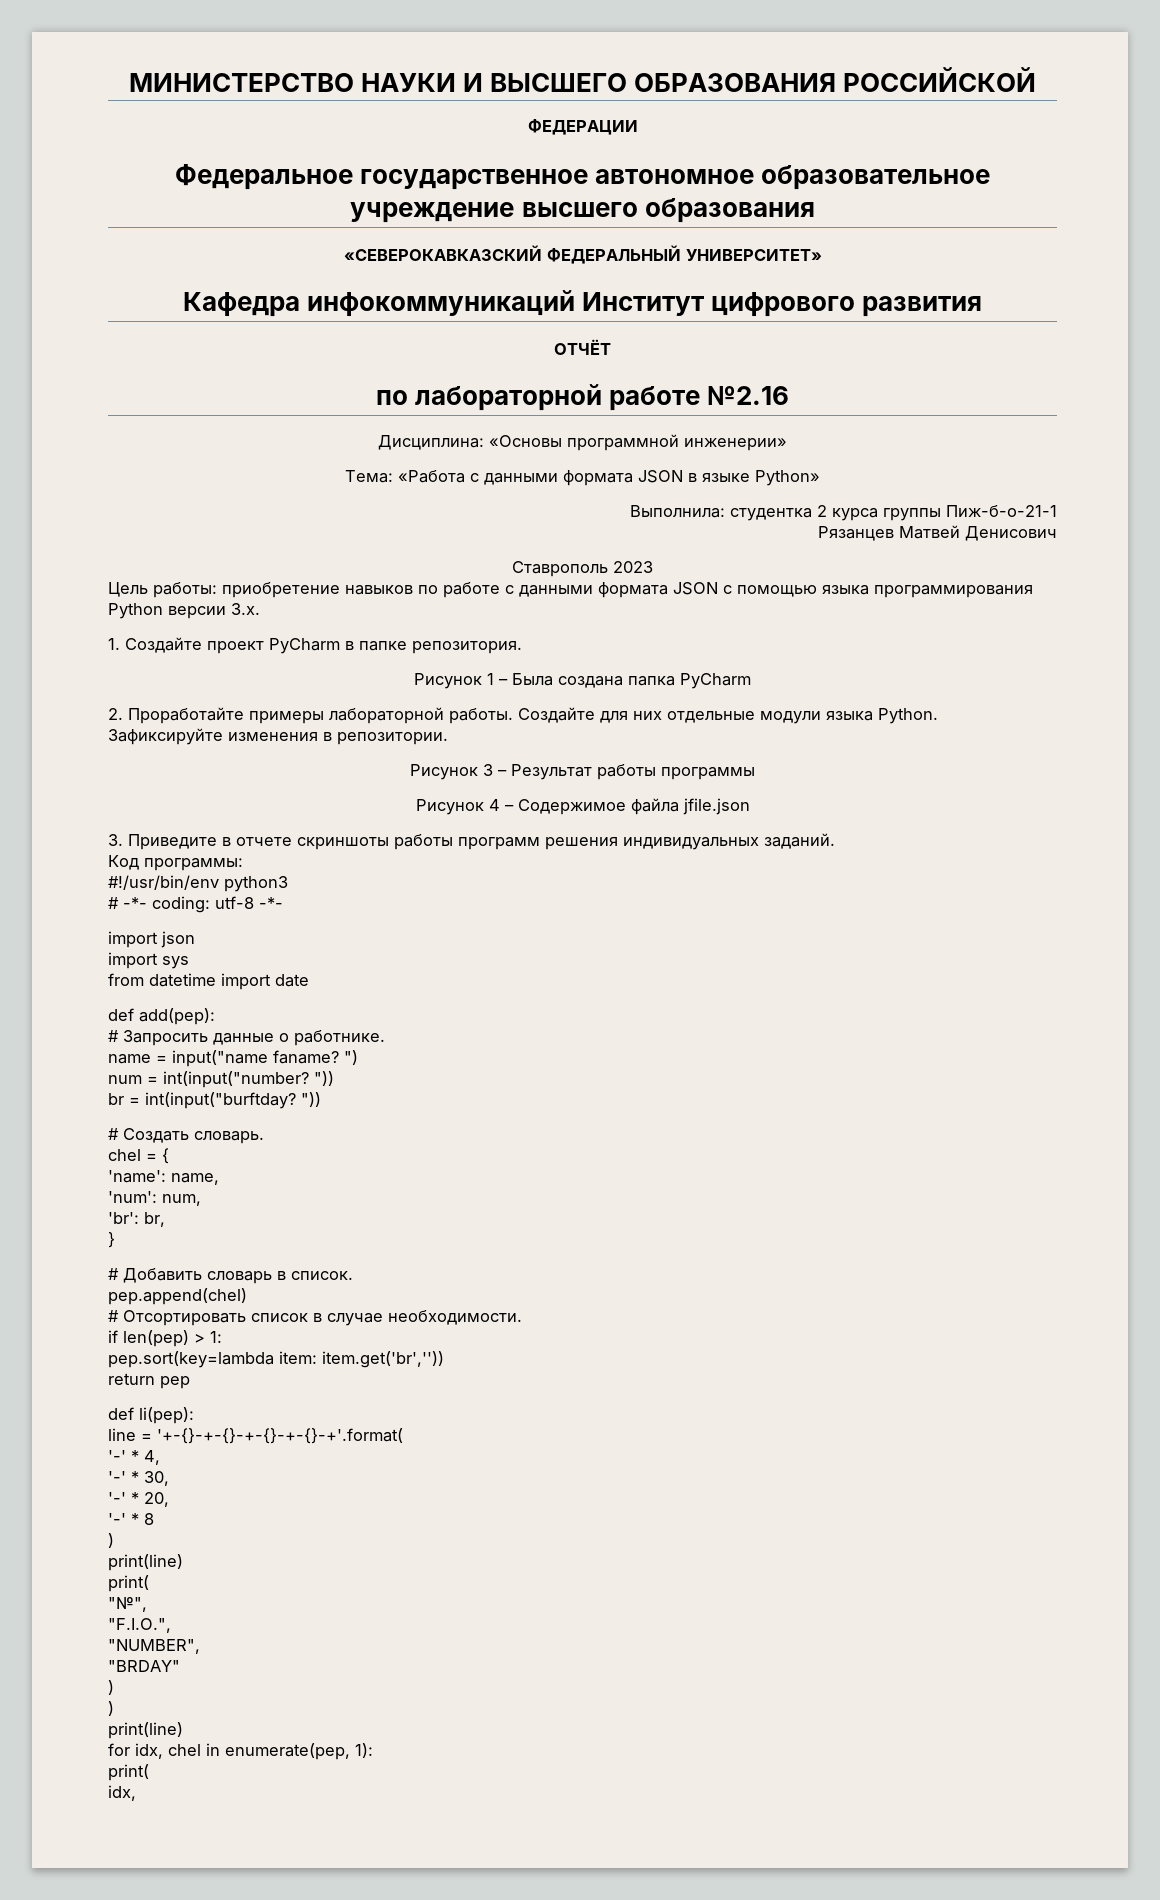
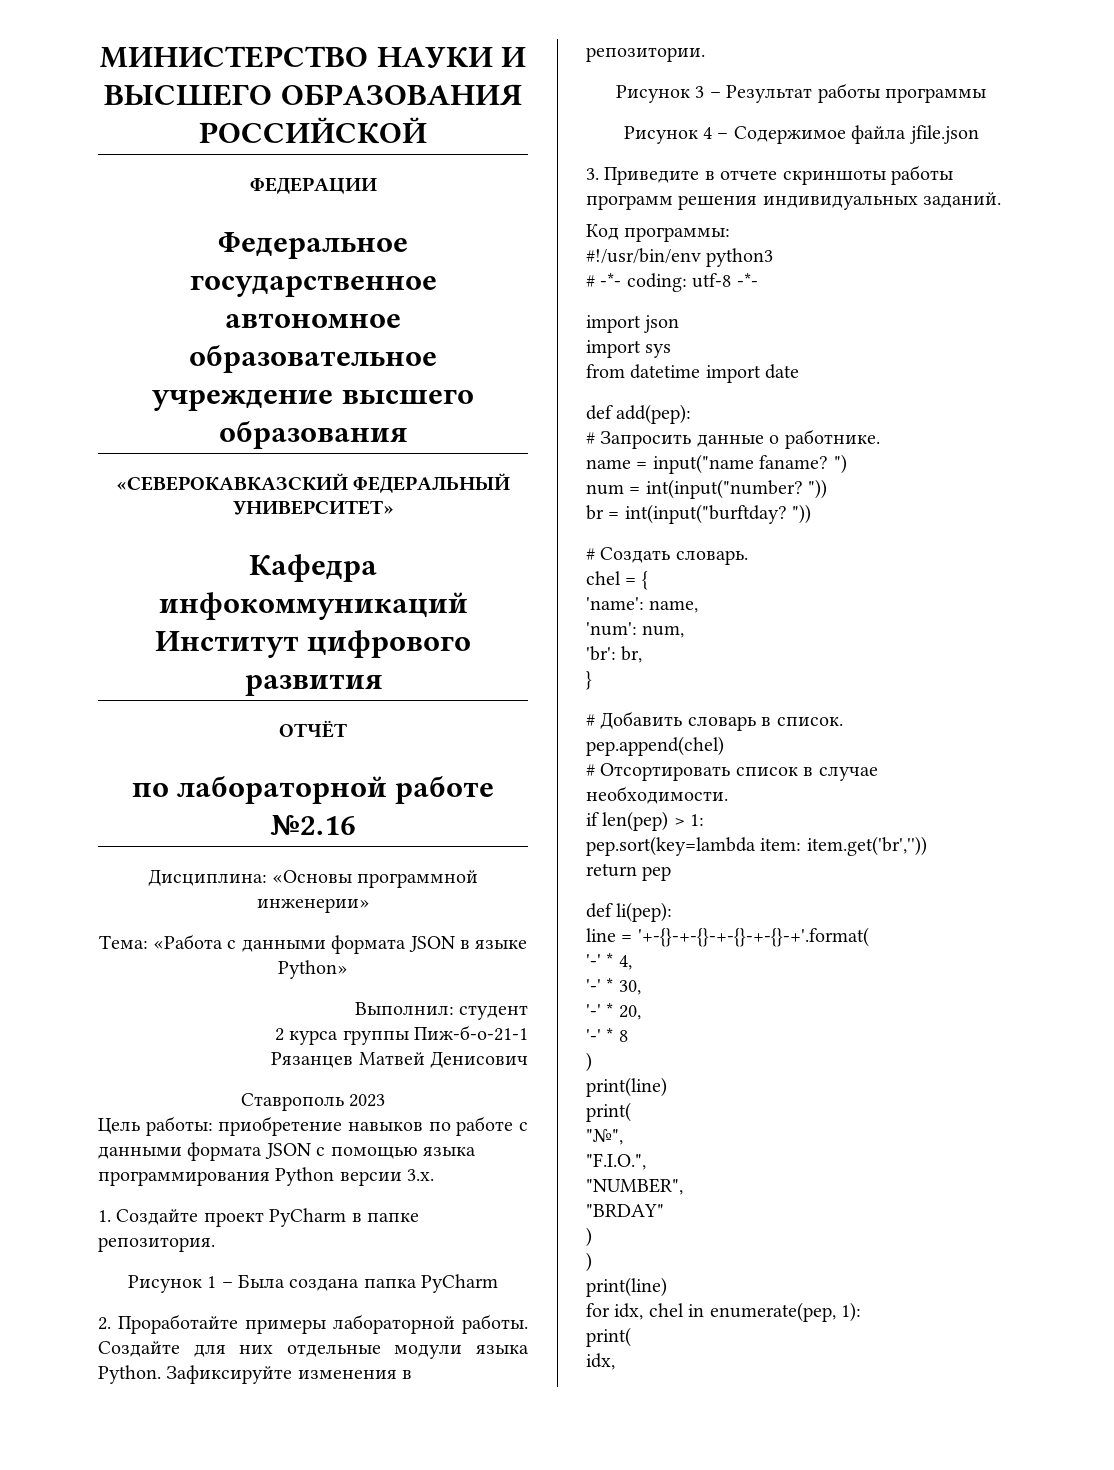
[630,505,812,521] Выполнила: студентка -> [354,1002,528,1020] Выполнил: студент //

